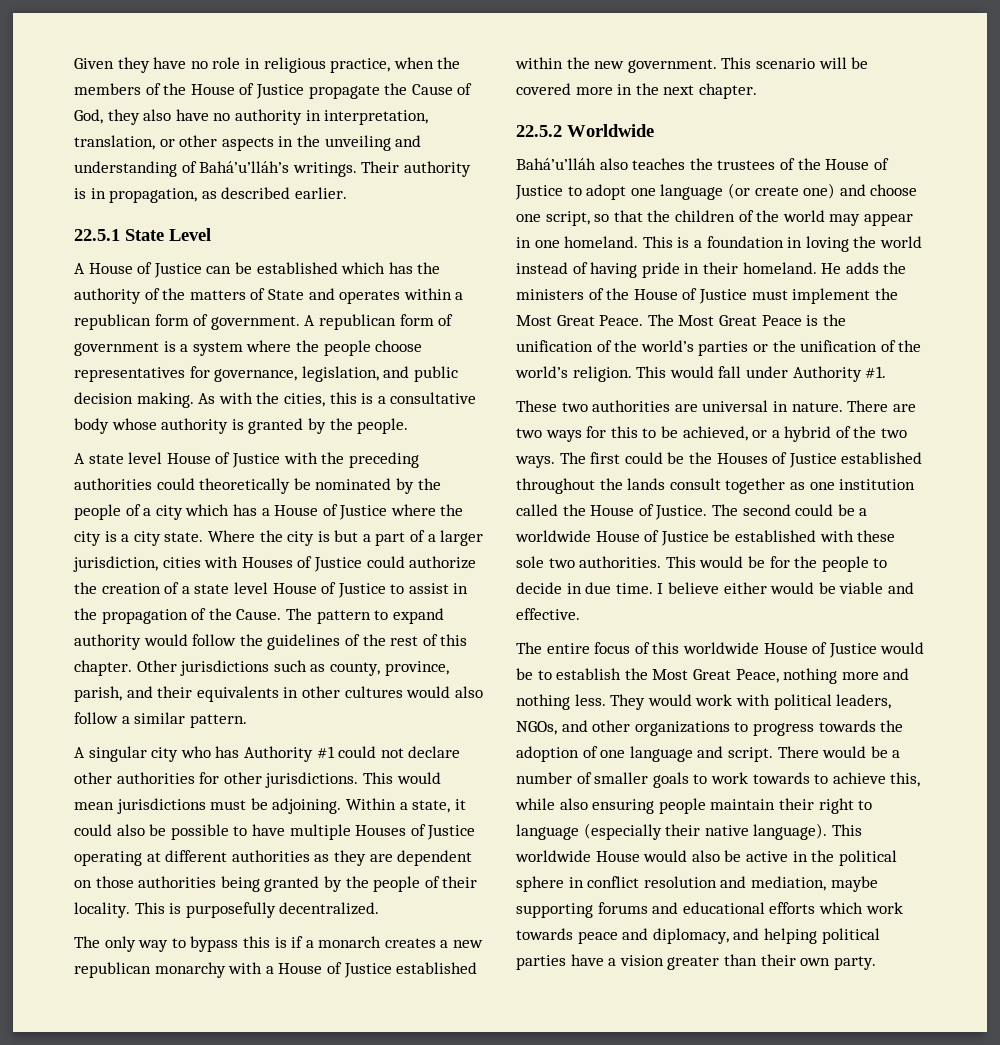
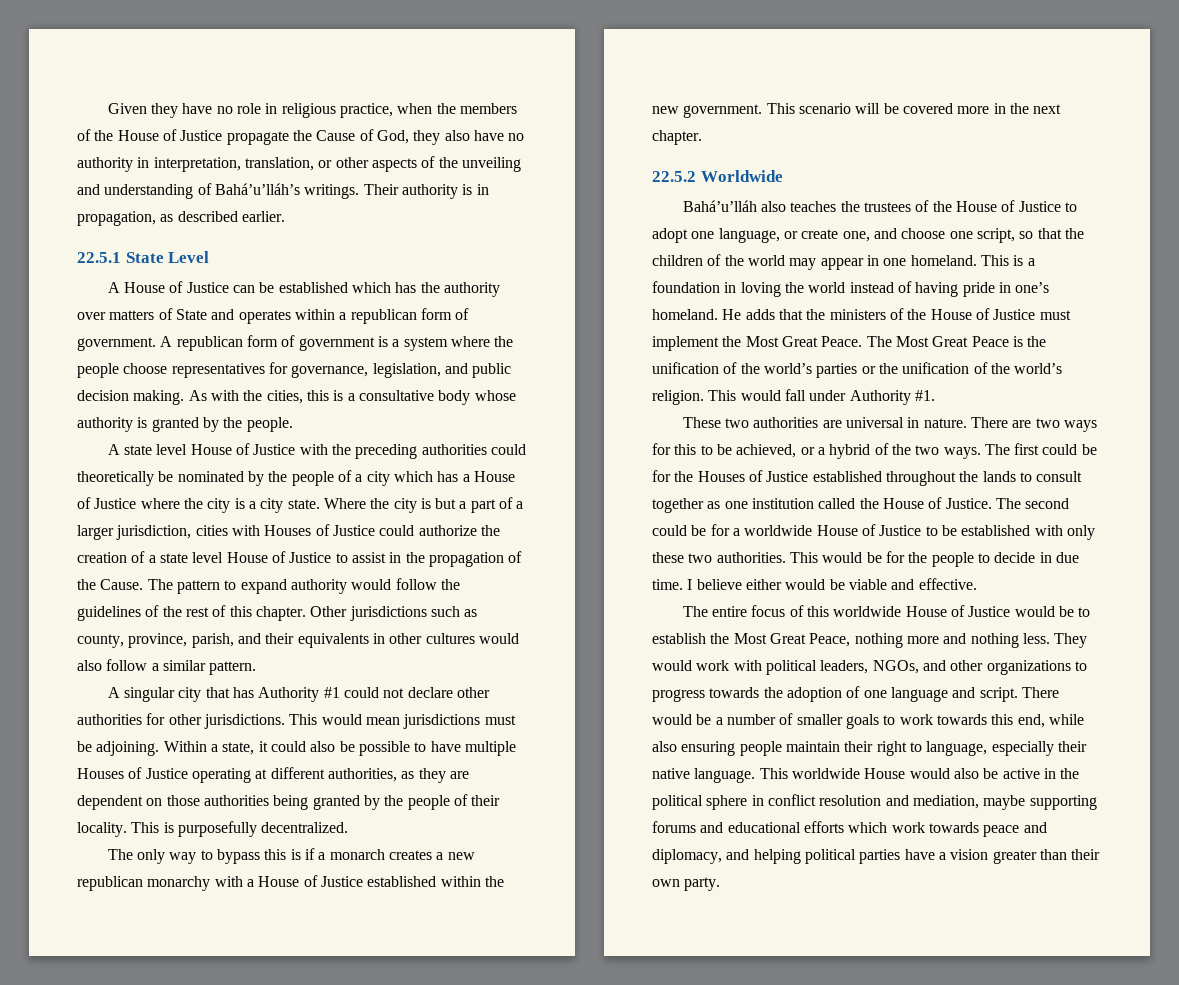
[278,136,294,147] in -> [421,156,436,168] of
[144,288,186,300] of the -> [77,312,106,320] over
[180,746,211,758] who -> [205,687,230,698] that
[231,850,310,862] authorities -> [327,768,397,782] authorities,
[660,183,836,200] language (or create one) -> [718,228,870,243] language, or create one,
[702,262,738,274] their -> [1015,282,1050,293] one’s
(879, 268) none -> [778,309,803,320] that
(685, 458) none -> [652,470,671,482] for
(666, 484) none -> [1019,472,1032,482] to
(855, 510) none -> [710,524,730,536] for
(709, 538) none -> [925,526,938,536] to
[857,530,896,542] [516,556,544,568] these sole -> [1066,525,1095,540] [652,552,684,563] only these
[814,772,921,787] to achieve this, -> [991,714,1045,728] this end,
[516,823,662,840] language (especially -> [926,741,1054,756] language, especially
[753,823,828,840] language). -> [694,768,756,783] language.

